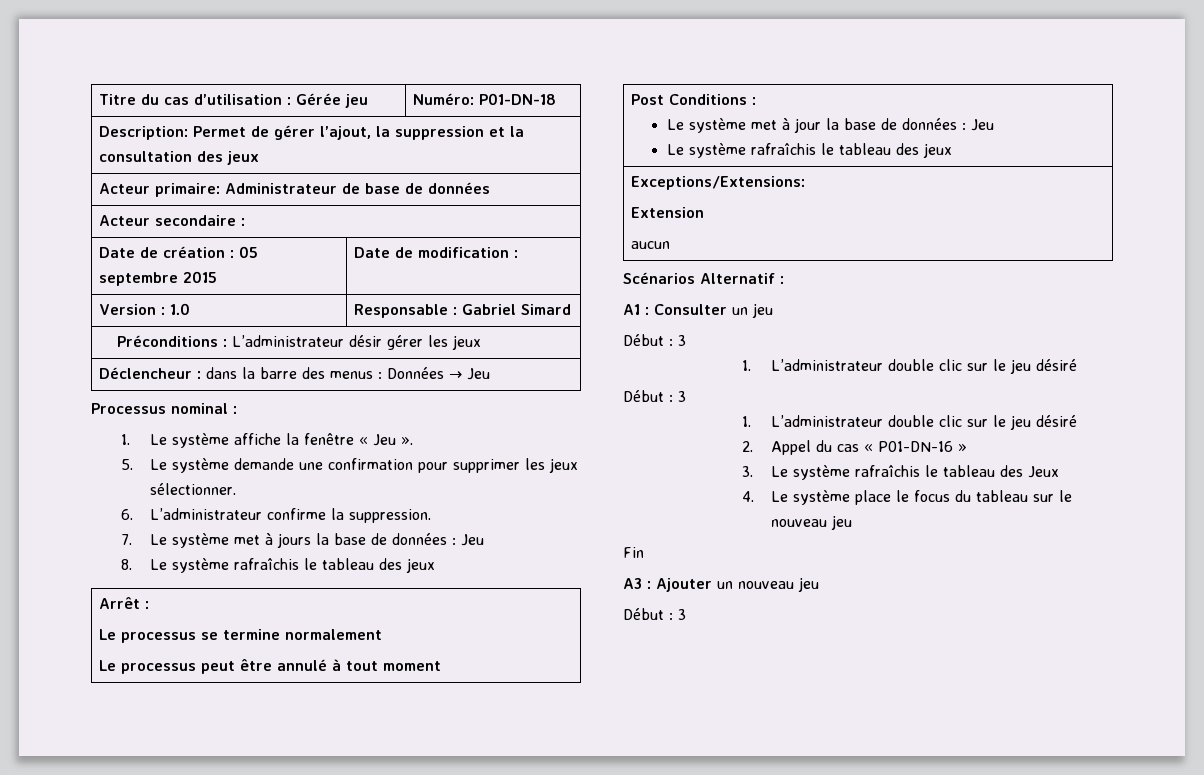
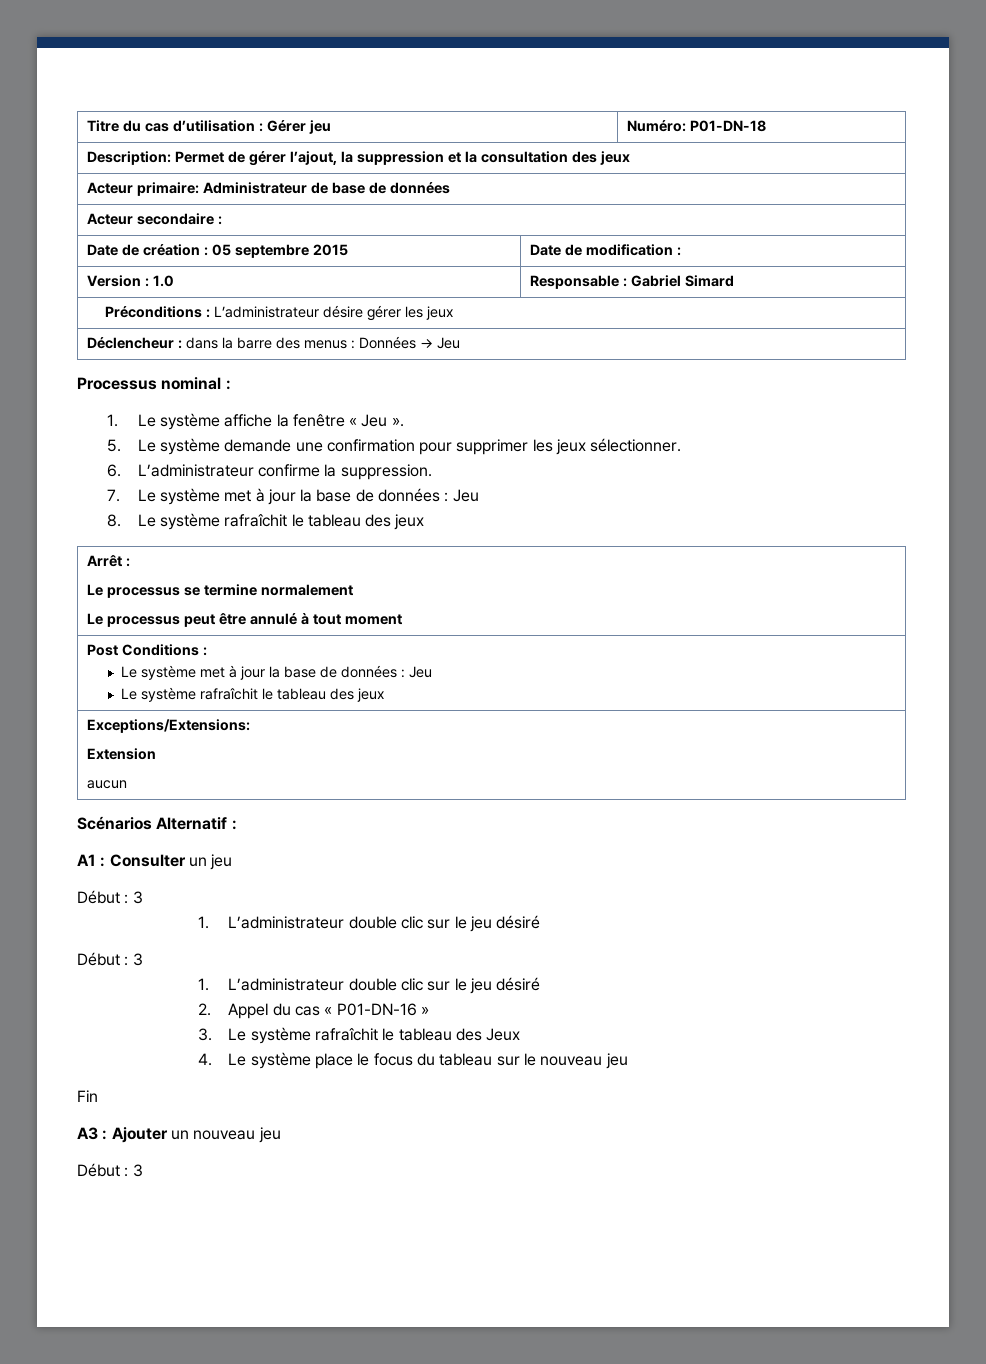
[296,93,342,105] Gérée -> [267,120,307,132] Gérer
[348,335,382,347] désir -> [323,305,364,318] désire
[277,533,312,548] jours -> [267,489,296,505] jour
[234,558,300,570] rafraîchis -> [224,514,288,527] rafraîchit
[750,143,816,155] rafraîchis -> [200,688,259,700] rafraîchit
[855,465,921,477] rafraîchis -> [315,1028,379,1041] rafraîchit

